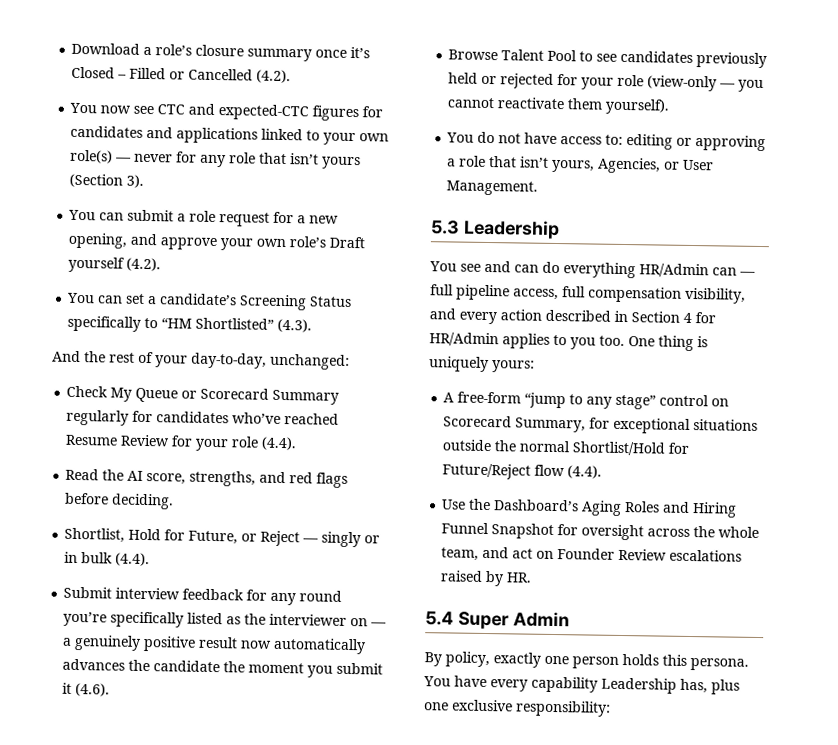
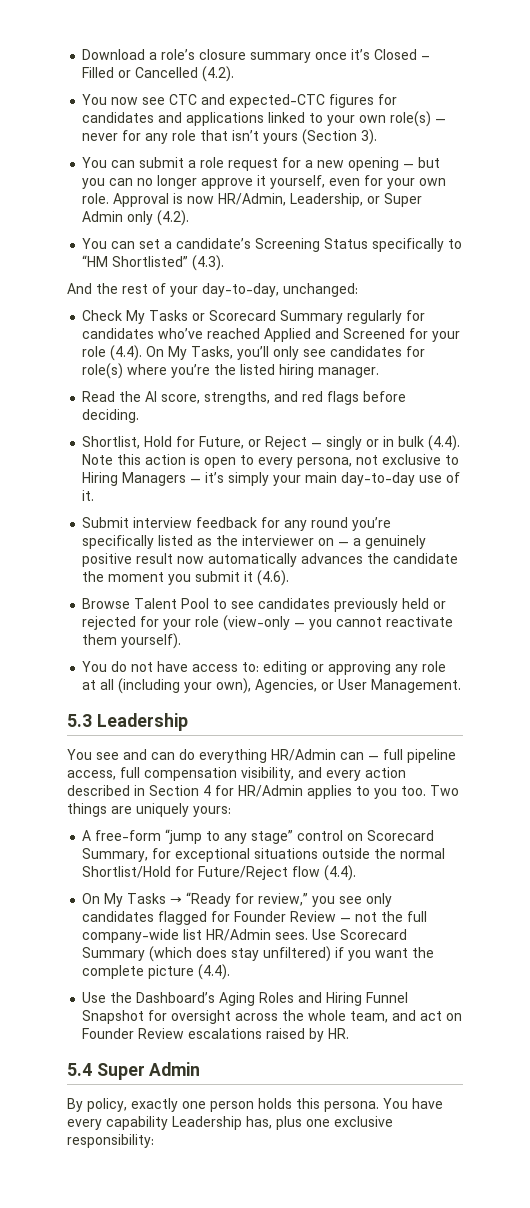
[68,232,366,251] [68,256,126,273] opening, and approve your own role’s Draft yourself -> [348,157,441,171] [82,175,447,189] [82,193,423,207] [82,211,154,225] opening — but you can no longer approve it yourself, even for your own role. Approval is now HR/Admin, Leadership, or Super Admin only
[135,387,179,403] Queue -> [149,310,189,321] Tasks
[65,434,171,447] Resume Review -> [264,328,406,342] Applied and Screened
(298, 443) none -> [146,346,426,360] [82,363,380,379] On My Tasks, you’ll only see candidates for role(s) where you’re the listed hiring manager.
(151, 559) none -> [82,454,460,468] [82,472,461,486] [82,490,95,501] Note this action is open to every persona, not exclusive to Hiring Managers — it’s simply your main day-to-day use of it.
[447,155,596,173] a role that isn’t yours, -> [395,661,447,675] [82,678,252,694] any role at all (including your own),
[628,335,708,352] One thing is -> [430,785,459,796] [67,803,132,817] Two things are
(603, 472) none -> [82,892,393,907] [82,911,428,925] [82,929,408,943] [82,946,435,962] [82,964,231,980] // On My Tasks → “Ready for review,” you see only candidates flagged for Founder Review — not the full company-wide list HR/Admin sees. Use Scorecard Summary (which does stay unfiltered) if you want the complete picture (4.4).

